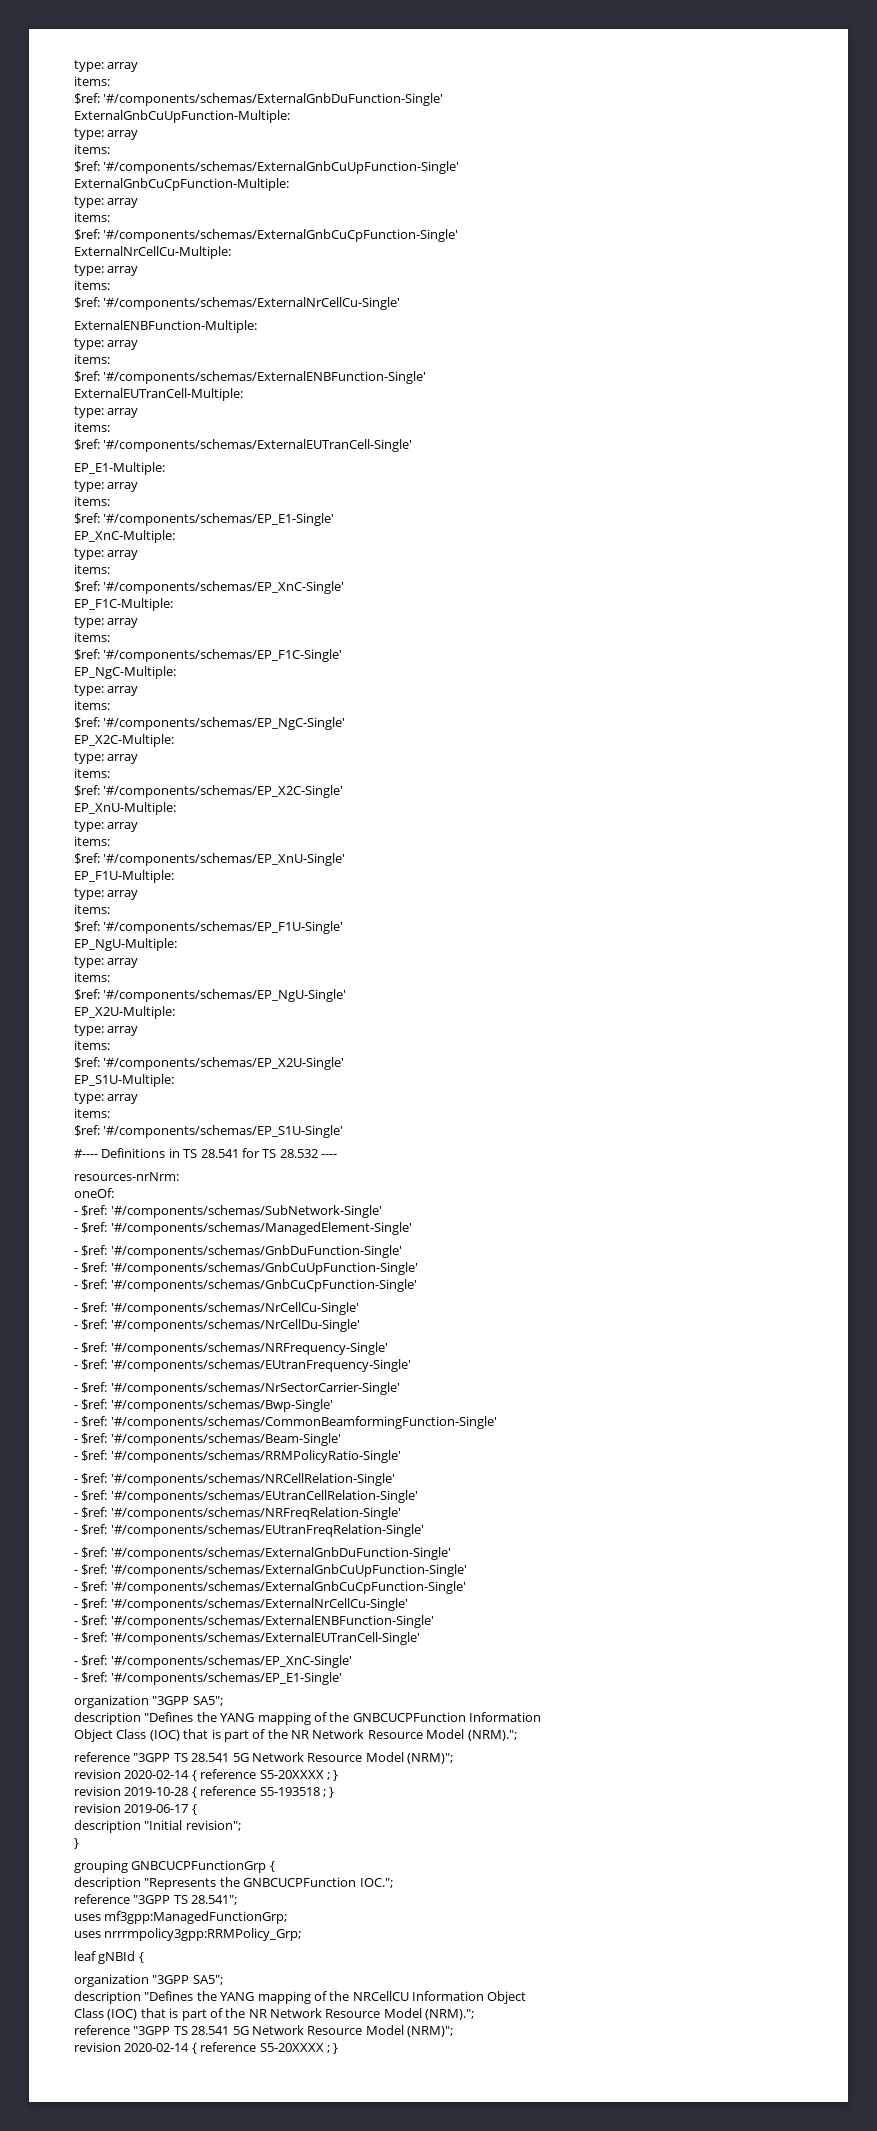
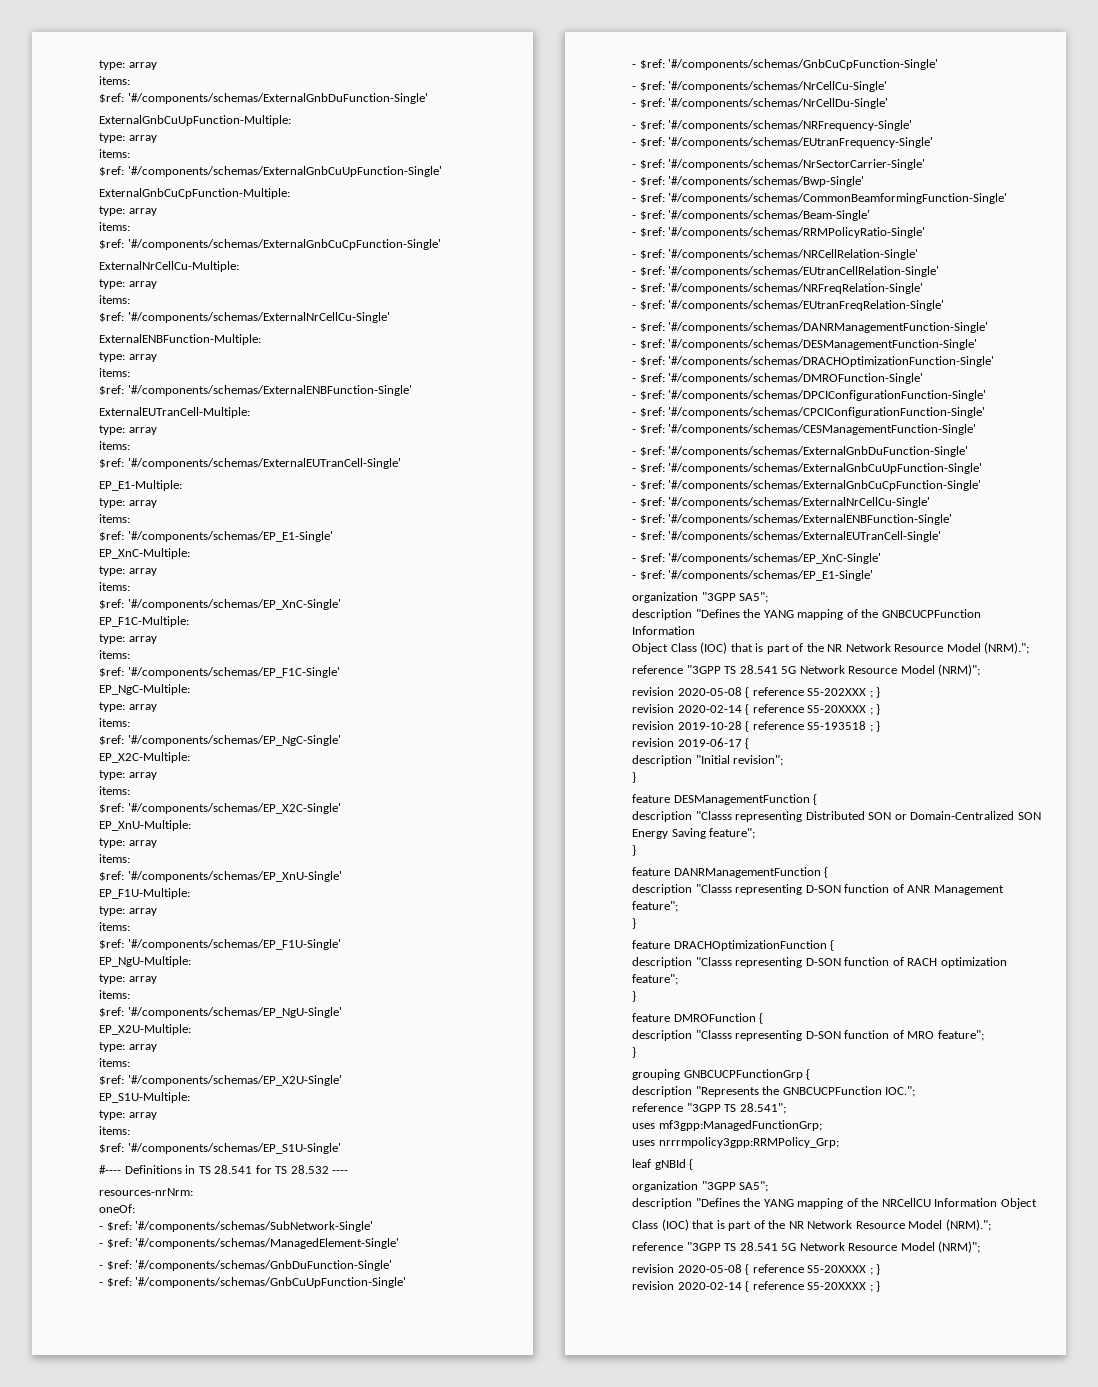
(424, 1530) none -> [632,322,989,333] [632,339,978,350] [632,356,995,367] [632,373,924,384] [632,390,987,401] [632,407,986,418] [632,424,977,435] // - $ref: '#/components/schemas/DANRManagementFunction-Single' // - $ref: '#/components/schemas/DESManagementFunction-Single' // - $ref: '#/components/schemas/DRACHOptimizationFunction-Single' // - $ref: '#/components/schemas/DMROFunction-Single' // - $ref: '#/components/schemas/DPCIConfigurationFunction-Single' // - $ref: '#/components/schemas/CPCIConfigurationFunction-Single' // - $ref: '#/components/schemas/CESManagementFunction-Single'
(453, 1758) none -> [632,687,881,698] // revision 2020-05-08 { reference S5-202XXX ; }
(79, 1843) none -> [632,794,818,805] [632,811,1041,822] [632,828,756,839] [632,845,636,856] [632,867,829,878] [632,884,1004,895] [632,901,678,912] [632,918,636,929] [632,940,835,951] [632,957,1007,968] [632,974,678,985] [632,991,636,1002] [632,1013,764,1024] [632,1030,984,1041] [632,1047,636,1058] // feature DESManagementFunction { // description "Classs representing Distributed SON or Domain-Centralized SON Energy Saving feature"; // } // feature DANRManagementFunction { // description "Classs representing D-SON function of ANR Management feature"; // } // feature DRACHOptimizationFunction { // description "Classs representing D-SON function of RACH optimization feature"; // } // feature DMROFunction { // description "Classs representing D-SON function of MRO feature"; // }
(453, 2031) none -> [632,1264,881,1275] // revision 2020-05-08 { reference S5-20XXXX ; }

